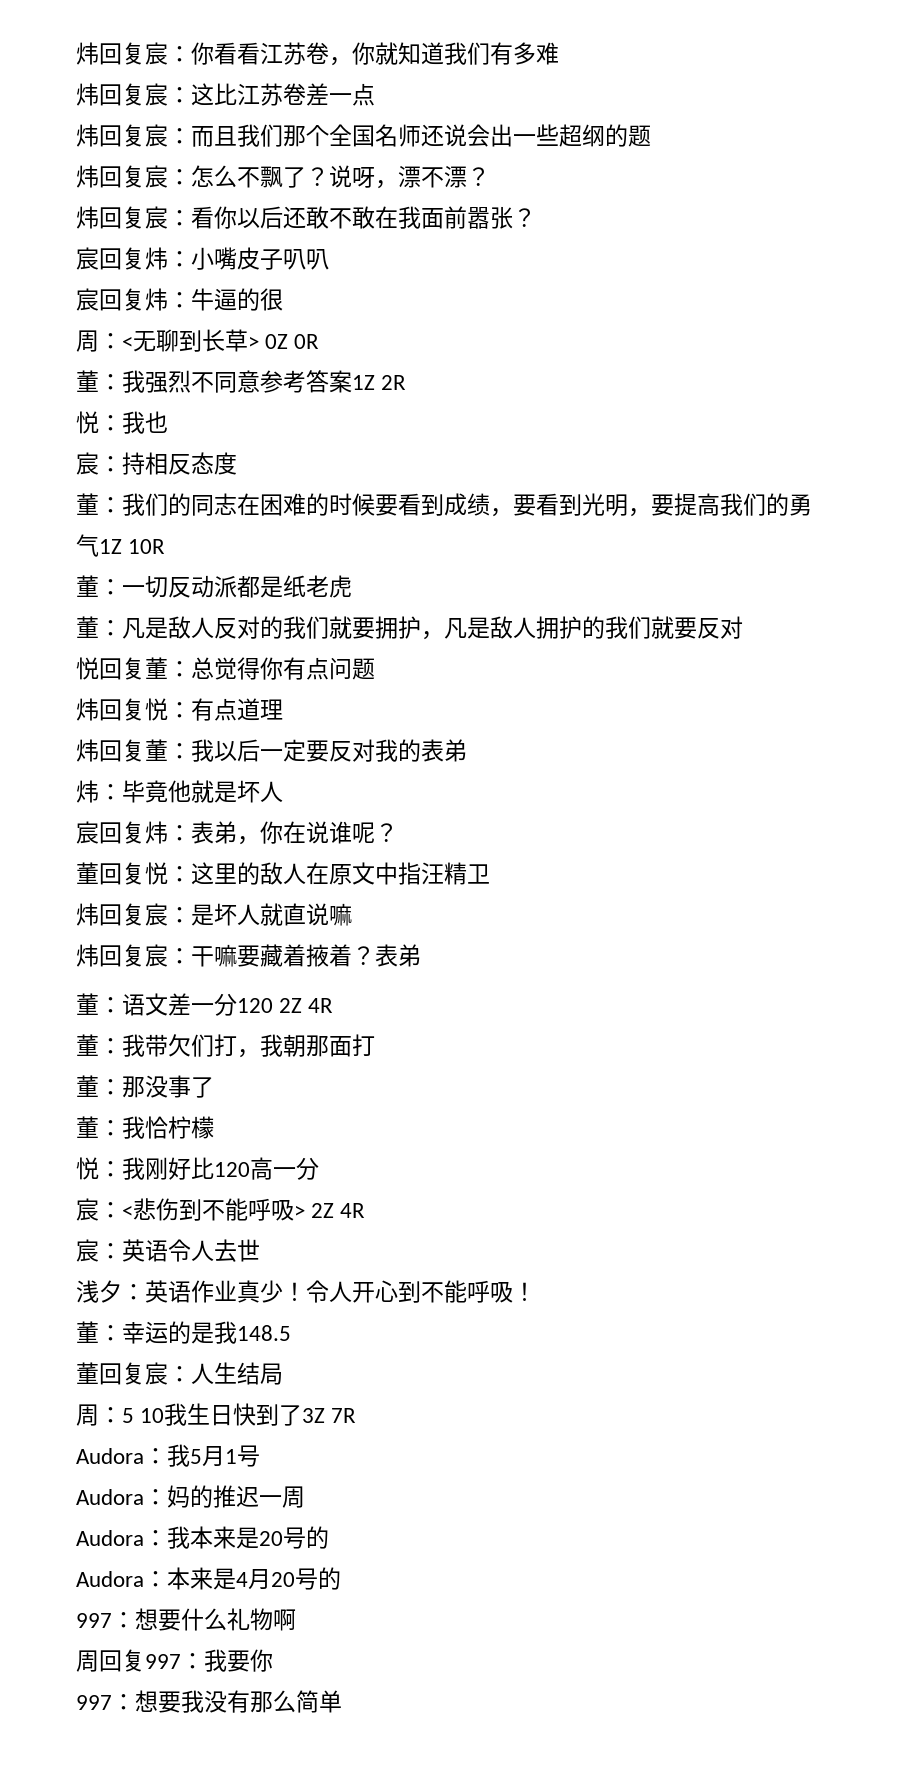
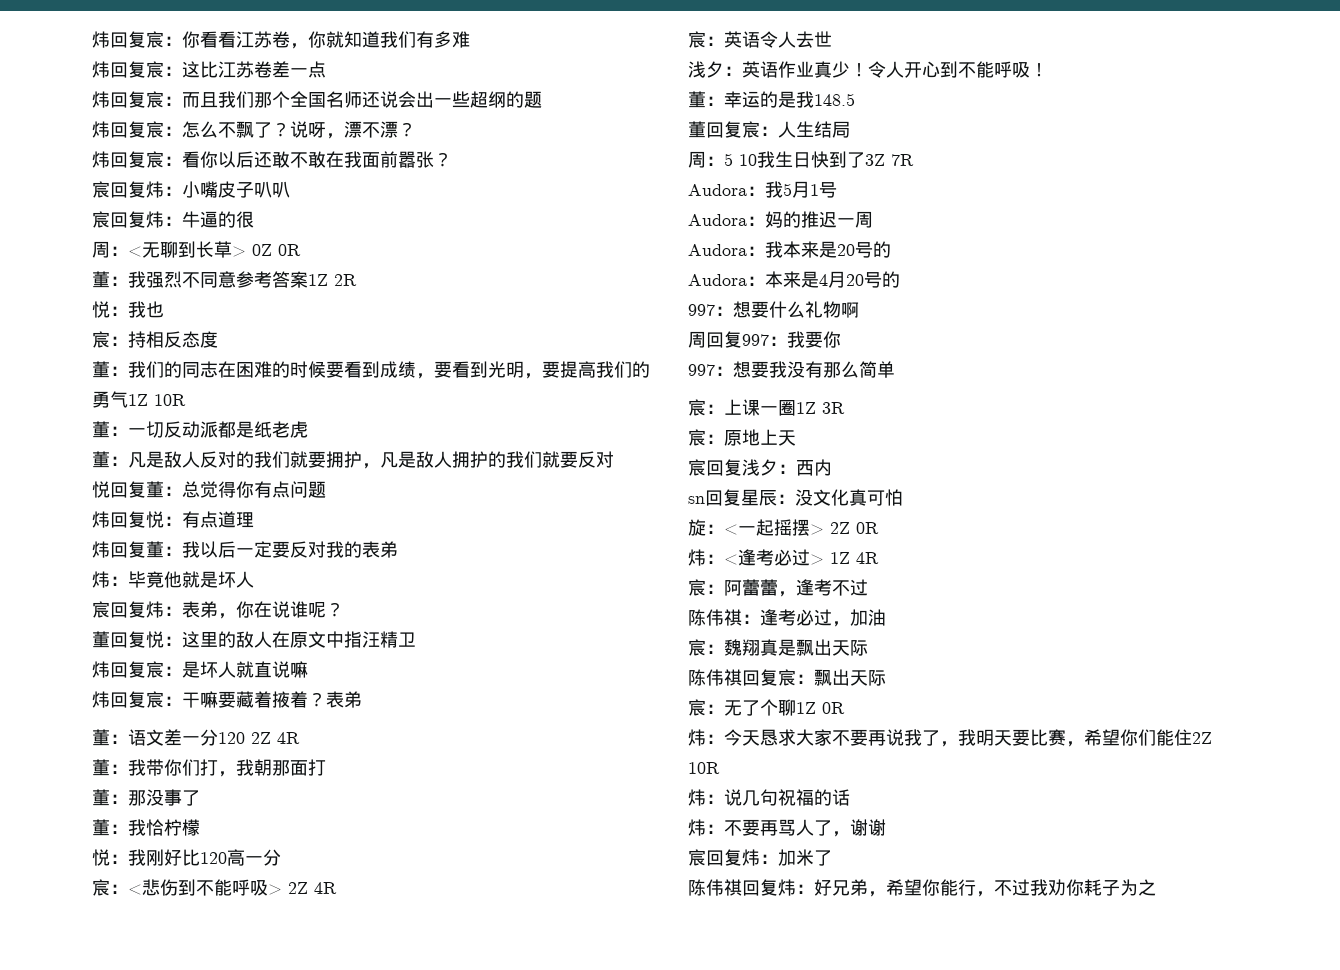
[168,1034,191,1057] 欠 -> [164,759,182,776] 你
(342, 1701) none -> [688,399,845,416] [688,429,796,446] [688,459,832,476] [688,489,903,506] [688,519,879,536] [688,549,879,566] [688,579,868,597] [688,609,886,627] [688,639,868,656] [688,669,886,686] [688,699,845,716] [688,729,1212,747] [688,762,720,774] [688,789,850,806] [688,819,886,837] [688,849,832,866] [688,879,1156,897] // 宸：上课一圈1Z 3R // 宸：原地上天 // 宸回复浅夕：西内 // sn回复星辰：没文化真可怕 // 旋：<一起摇摆> 2Z 0R // 炜：<逢考必过> 1Z 4R // 宸：阿蕾蕾，逢考不过 // 陈伟祺：逢考必过，加油 // 宸：魏翔真是飘出天际 // 陈伟祺回复宸：飘出天际 // 宸：无了个聊1Z 0R // 炜：今天恳求大家不要再说我了，我明天要比赛，希望你们能住2Z 10R // 炜：说几句祝福的话 // 炜：不要再骂人了，谢谢 // 宸回复炜：加米了 // 陈伟祺回复炜：好兄弟，希望你能行，不过我劝你耗子为之

